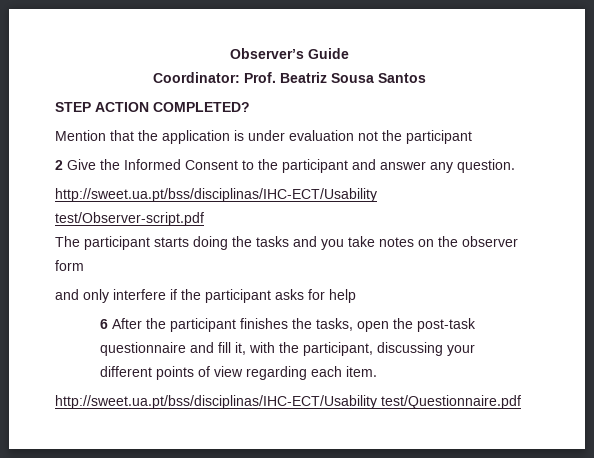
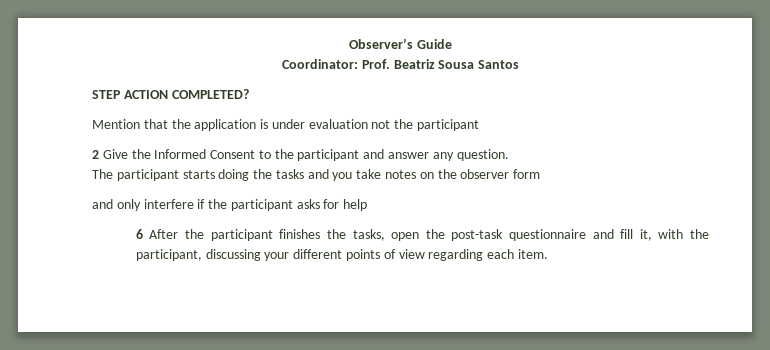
[55,188,377,202] [55,212,204,226] // http://sweet.ua.pt/bss/disciplinas/IHC-ECT/Usability test/Observer-script.pdf -> (509, 155) none
[55,395,521,409] // http://sweet.ua.pt/bss/disciplinas/IHC-ECT/Usability test/Questionnaire.pdf -> (548, 254) none

